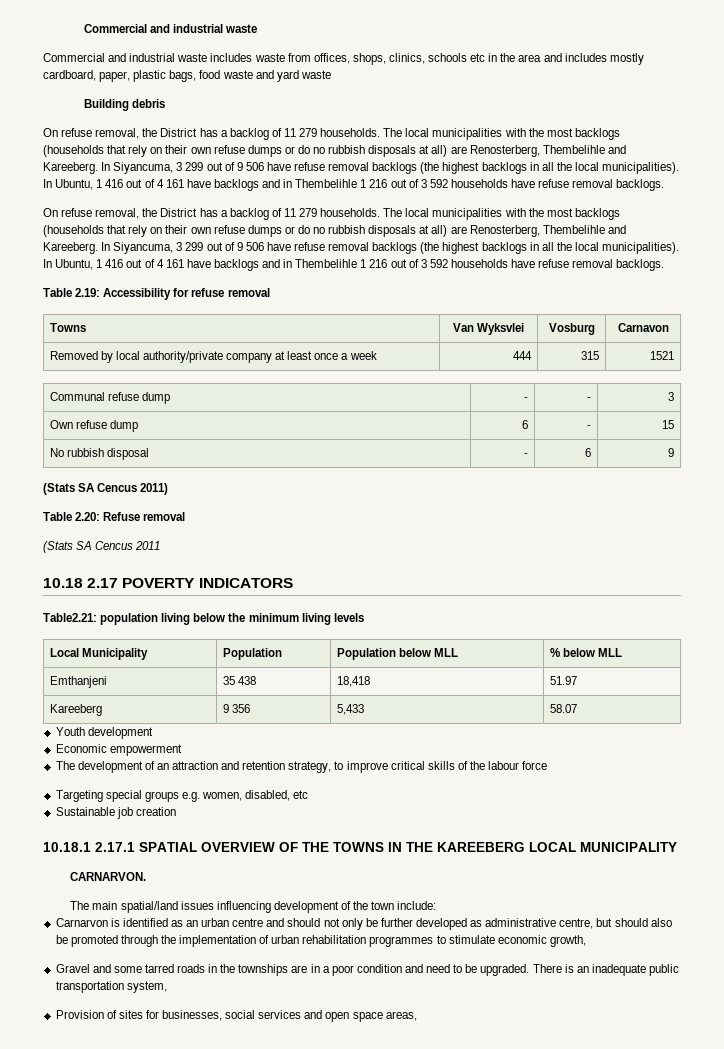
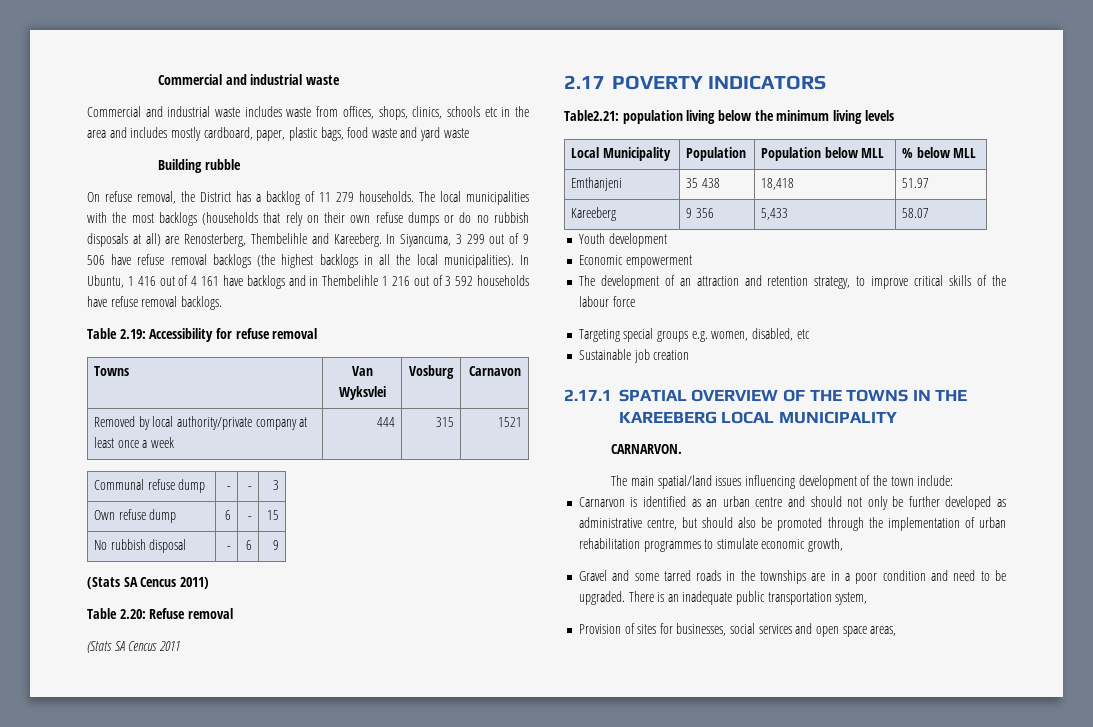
[132,99,166,108] [43,128,620,140] [43,145,626,157] [43,162,680,174] [43,179,665,191] debris // On refuse removal, the District has a backlog of 11 279 households. The local municipalities with the most backlogs (households that rely on their own refuse dumps or do no rubbish disposals at all) are Renosterberg, Thembelihle and Kareeberg. In Siyancuma, 3 299 out of 9 506 have refuse removal backlogs (the highest backlogs in all the local municipalities). In Ubuntu, 1 416 out of 4 161 have backlogs and in Thembelihle 1 216 out of 3 592 households have refuse removal backlogs. -> [204,159,241,170] rubble
[43,578,83,588] 10.18 -> (180, 646) none
[43,842,91,852] 10.18.1 -> (690, 355) none

